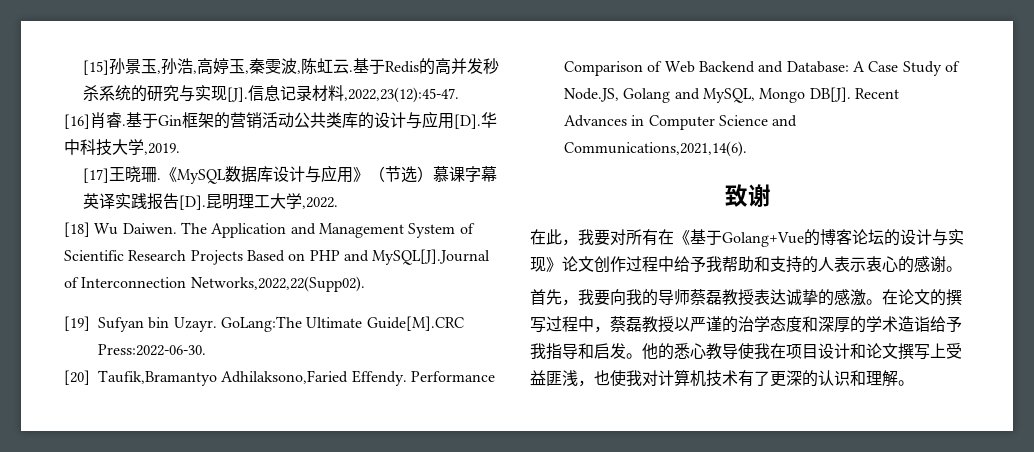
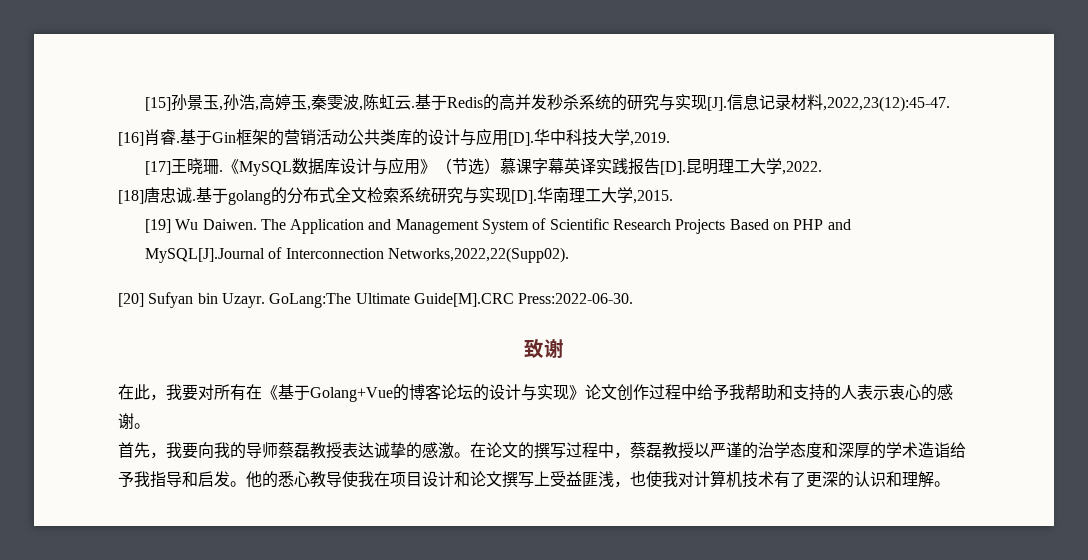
(90, 229) none -> [144,187,673,205] [144,219,171,233] 唐忠诚.基于golang的分布式全文检索系统研究与实现[D].华南理工大学,2015. // [19]
[64,316,90,331] [19] -> [118,293,144,307] [20]
[64,370,495,386] [564,61,960,76] [564,87,899,103] [564,115,798,130] [564,141,747,157] // [20] Taufik,Bramantyo Adhilaksono,Faried Effendy. Performance Comparison of Web Backend and Database: A Case Study of Node.JS, Golang and MySQL, Mongo DB[J]. Recent Advances in Computer Science and Communications,2021,14(6). -> (634, 298) none

